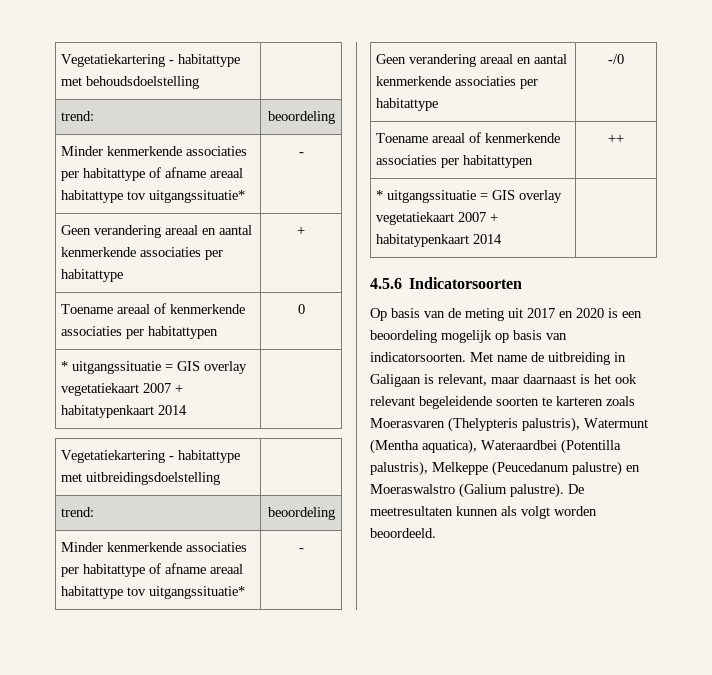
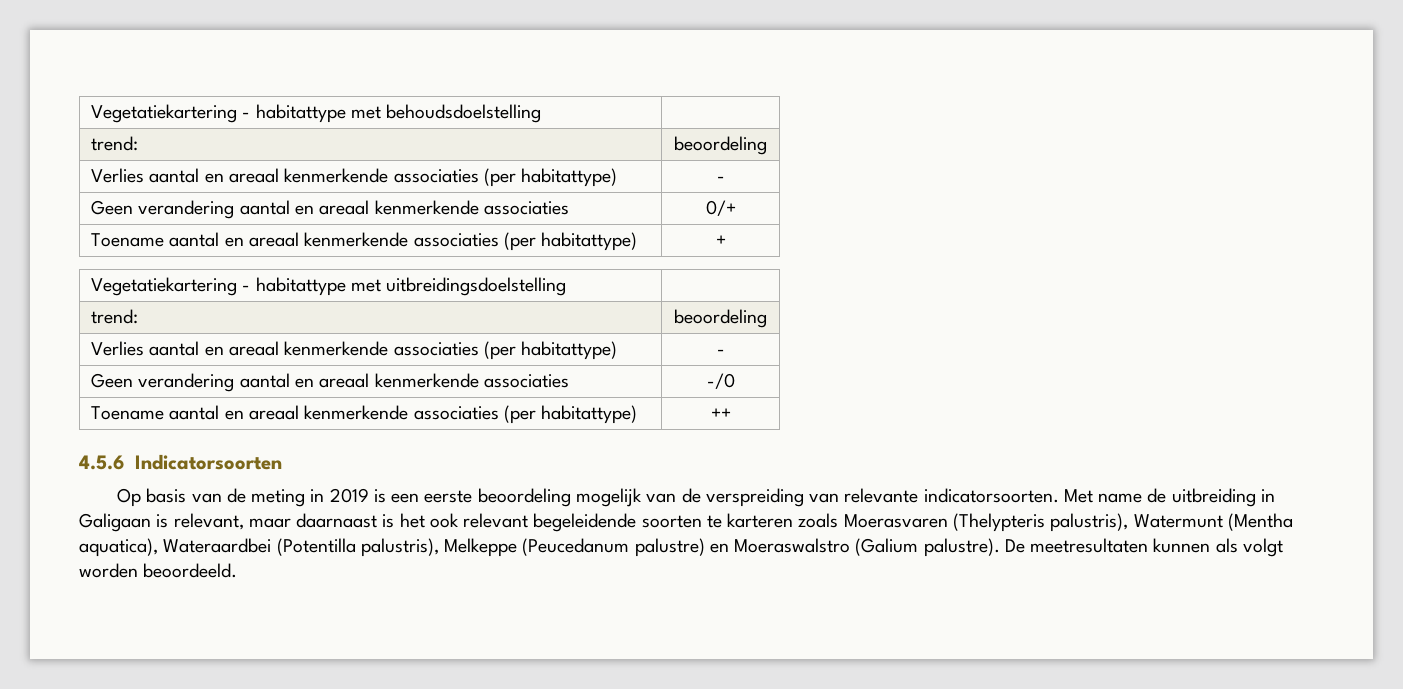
[61,146,248,156] [61,167,244,181] [61,190,246,203] [298,152,304,156] [61,225,253,238] [61,247,224,260] [61,269,124,282] [297,226,305,235] [61,303,246,314] [61,326,219,339] [297,304,305,314] [61,361,248,374] [61,383,184,396] [61,405,188,418] Minder kenmerkende associaties per habitattype of afname areaal habitattype tov uitgangssituatie* | - // Geen verandering areaal en aantal kenmerkende associaties per habitattype | + // Toename areaal of kenmerkende associaties per habitattypen | 0 // * uitgangssituatie = GIS overlay vegetatiekaart 2007 + habitatypenkaart 2014 | -> [91,168,618,187] [716,176,725,182] [91,200,569,219] [705,200,736,216] [91,232,638,251] [715,235,726,246] Verlies aantal en areaal kenmerkende associaties (per habitattype) | - // Geen verandering aantal en areaal kenmerkende associaties | 0/+ // Toename aantal en areaal kenmerkende associaties (per habitattype) | +
[61,542,248,552] [61,563,244,577] [61,586,246,599] [298,548,304,552] [376,54,568,67] [376,76,539,89] [376,98,439,111] Minder kenmerkende associaties per habitattype of afname areaal habitattype tov uitgangssituatie* | - // Geen verandering areaal en aantal kenmerkende associaties per habitattype -> [91,341,618,360] [716,349,725,355] [91,373,569,392] Verlies aantal en areaal kenmerkende associaties (per habitattype) | - // Geen verandering aantal en areaal kenmerkende associaties
[432,132,561,143] [376,155,534,168] [608,134,624,143] [376,190,563,203] [376,212,499,225] [376,234,503,247] areaal of kenmerkende associaties per habitattypen | ++ // * uitgangssituatie = GIS overlay vegetatiekaart 2007 + habitatypenkaart 2014 | -> [169,405,638,424] [710,408,731,419] aantal en areaal kenmerkende associaties (per habitattype) | ++
[508,308,604,318] uit 2017 en 2020 -> [310,488,369,503] in 2019
(642, 314) none -> [424,490,473,503] eerste
[495,330,567,343] op basis van -> [646,488,919,507] van de verspreiding van relevante

